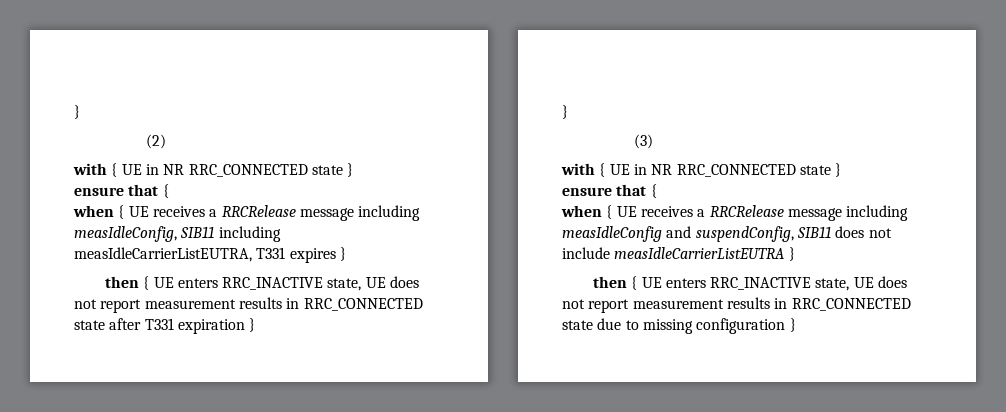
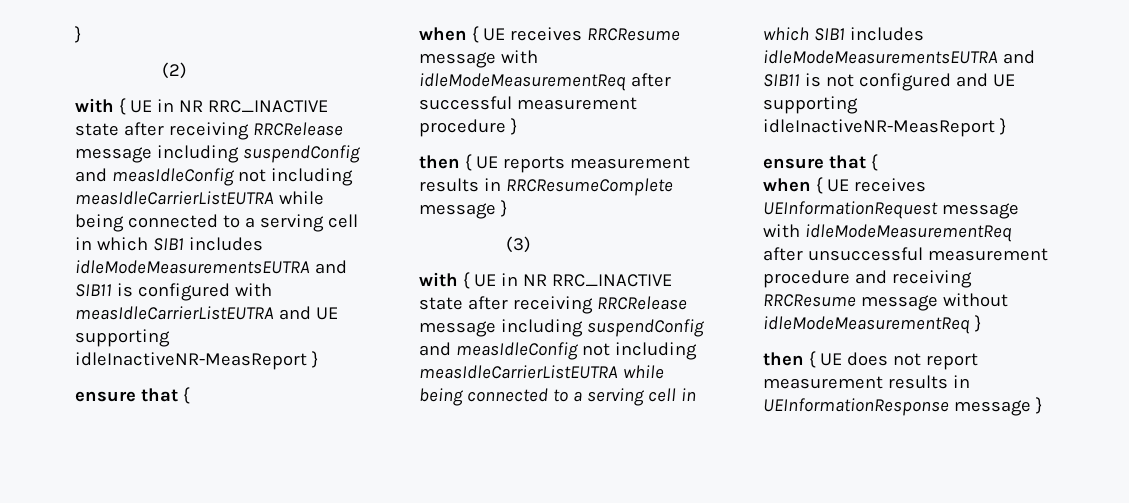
[188,163,354,177] [74,184,169,198] [73,205,421,221] [74,226,281,242] [74,247,346,263] [104,276,420,291] [74,297,423,313] [74,318,256,334] RRC_CONNECTED state } // ensure that { // when { UE receives a RRCRelease message including measIdleConfig, SIB11 including measIdleCarrierListEUTRA, T331 expires } // then { UE enters RRC_INACTIVE state, UE does not report measurement results in RRC_CONNECTED state after T331 expiration } // -> [207,100,328,113] [75,122,343,140] [75,145,360,163] [75,168,353,186] [75,191,324,205] [75,214,358,232] [75,237,263,251] [75,260,347,274] [75,283,272,301] [75,306,338,320] [75,329,170,347] [75,351,318,370] [75,387,190,404] [419,26,680,43] [419,50,538,68] [419,73,671,91] [419,96,637,110] [419,118,517,137] [419,154,690,173] [419,178,673,196] [419,203,496,219] RRC_INACTIVE state after receiving RRCRelease message including suspendConfig and measIdleConfig not including measIdleCarrierListEUTRA while being connected to a serving cell in which SIB1 includes idleModeMeasurementsEUTRA and SIB11 is configured with measIdleCarrierListEUTRA and UE supporting idleInactiveNR-MeasReport } // ensure that { // when { UE receives RRCResume message with idleModeMeasurementReq after successful measurement procedure } // then { UE reports measurement results in RRCResumeComplete message
[676,163,842,177] [562,184,657,198] [561,205,909,221] [562,226,892,242] [562,247,795,261] [592,276,908,291] [562,297,911,313] [562,318,786,334] RRC_CONNECTED state } // ensure that { // when { UE receives a RRCRelease message including measIdleConfig and suspendConfig, SIB11 does not include measIdleCarrierListEUTRA } // then { UE enters RRC_INACTIVE state, UE does not report measurement results in RRC_CONNECTED state due to missing configuration -> [551,274,672,287] [419,296,687,314] [419,319,704,337] [419,342,697,360] [419,365,664,379] [419,388,696,406] [763,27,924,41] [763,50,1035,64] [763,73,1015,91] [763,96,858,114] [763,118,1006,137] [763,154,878,171] [763,177,926,194] [763,201,1019,219] [763,224,1012,242] [763,247,1048,261] [763,270,972,288] [763,293,1008,311] [763,315,981,334] [763,351,978,370] [763,375,970,389] [763,398,1031,416] RRC_INACTIVE state after receiving RRCRelease message including suspendConfig and measIdleConfig not including measIdleCarrierListEUTRA while being connected to a serving cell in which SIB1 includes idleModeMeasurementsEUTRA and SIB11 is not configured and UE supporting idleInactiveNR-MeasReport } // ensure that { // when { UE receives UEInformationRequest message with idleModeMeasurementReq after unsuccessful measurement procedure and receiving RRCResume message without idleModeMeasurementReq } // then { UE does not report measurement results in UEInformationResponse message

